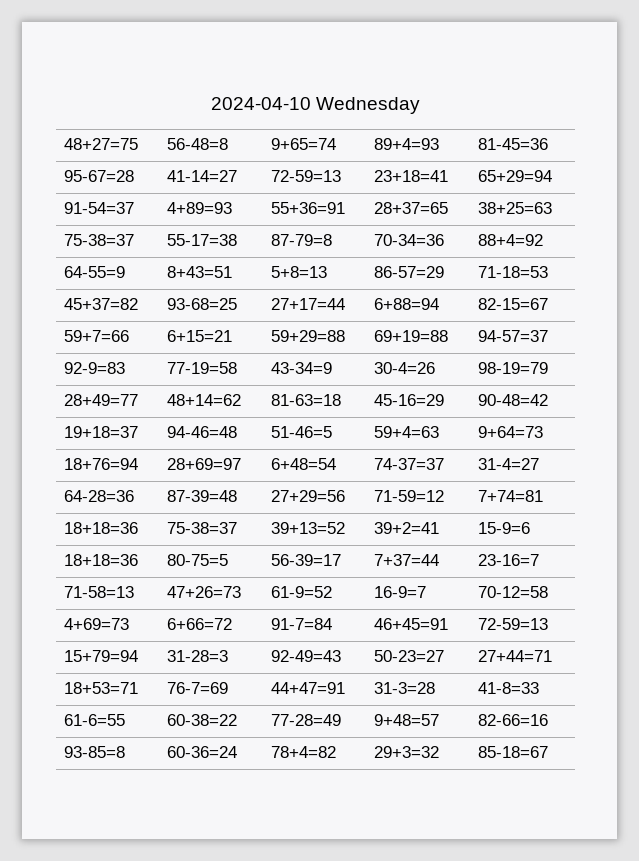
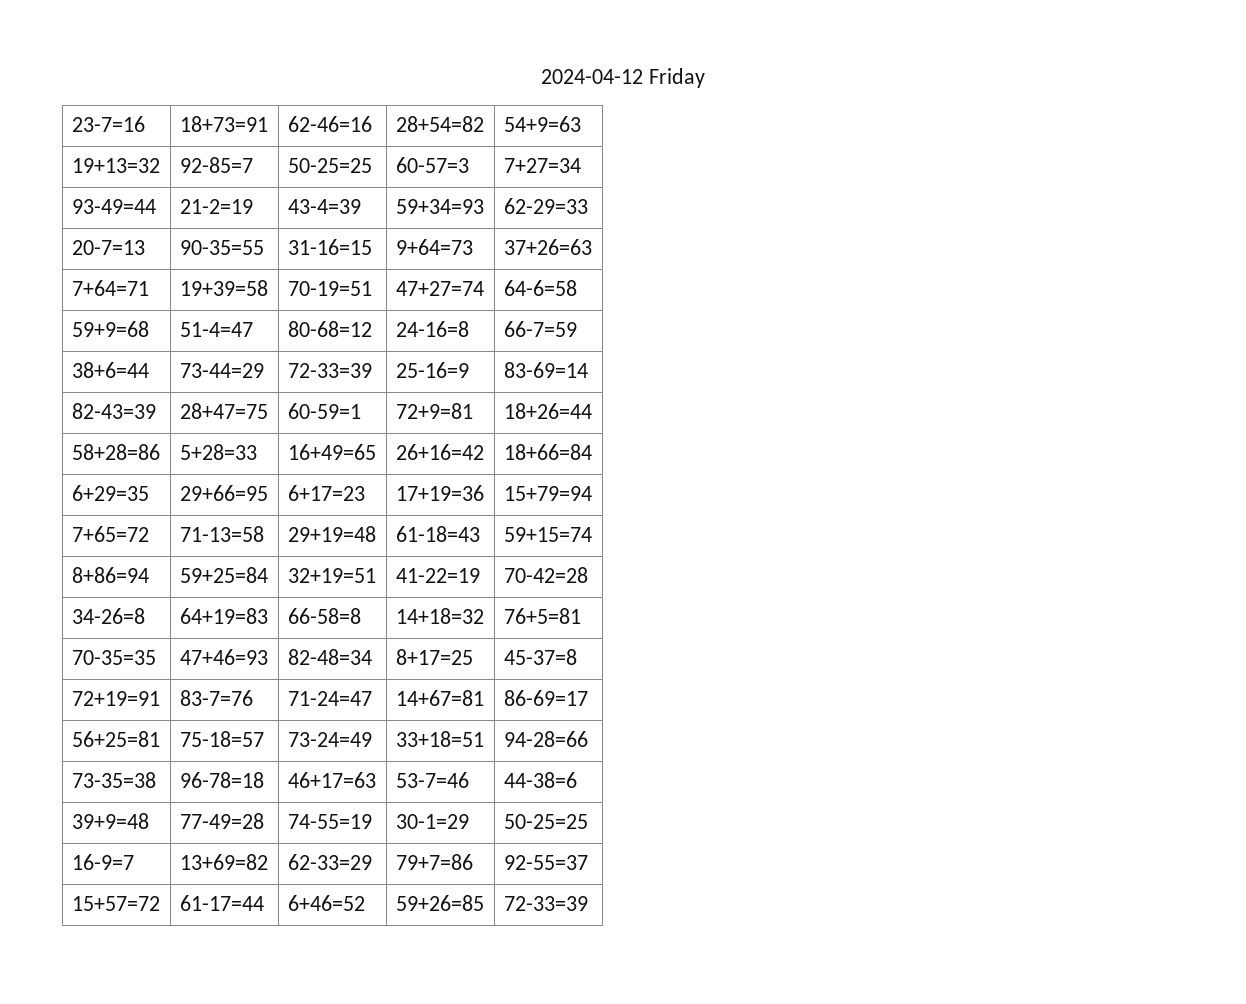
[210,97,421,114] [64,138,139,150] [167,138,229,150] [271,138,337,150] [374,138,440,150] [478,138,549,150] [64,170,135,182] [167,170,238,182] [271,170,342,182] [374,170,449,182] [478,170,553,182] [64,202,135,214] [167,202,233,214] [271,202,346,214] [374,202,449,214] [478,202,553,214] [64,234,135,246] [167,234,238,246] [271,234,333,246] [374,234,445,246] [478,234,544,246] [64,266,126,278] [167,266,233,278] [271,266,328,278] [374,266,445,278] [478,266,549,278] [64,298,139,310] [167,298,238,310] [271,298,346,310] [374,298,440,310] [478,298,549,310] [64,330,130,342] [167,330,233,342] [271,330,346,342] [374,330,449,342] [478,330,549,342] [64,362,126,374] [167,362,238,374] [271,362,333,374] [374,362,436,374] [478,362,549,374] [64,394,139,406] [167,394,242,406] [271,394,342,406] [374,394,445,406] [478,394,549,406] [64,426,139,438] [167,426,238,438] [271,426,333,438] [374,426,440,438] [478,426,544,438] [64,458,139,470] [167,458,242,470] [271,458,337,470] [374,458,445,470] [478,458,540,470] [64,490,135,502] [167,490,238,502] [271,490,346,502] [374,490,445,502] [478,490,544,502] [64,522,139,534] [167,522,238,534] [271,522,346,534] [374,522,440,534] [478,522,531,534] [64,554,139,566] [167,554,229,566] [271,554,342,566] [374,554,440,566] [478,554,540,566] [64,586,135,598] [167,586,242,598] [271,586,333,598] [374,586,427,598] [478,586,549,598] [64,618,130,630] [167,618,233,630] [271,618,333,630] [374,618,449,630] [478,618,549,630] [64,650,139,662] [167,650,229,662] [271,650,342,662] [374,650,445,662] [478,650,553,662] [64,682,139,694] [167,682,229,694] [271,682,346,694] [374,682,436,694] [478,682,540,694] [64,714,126,726] [167,714,238,726] [271,714,342,726] [374,714,440,726] [478,714,549,726] [64,746,126,758] [167,746,238,758] [271,746,337,758] [374,746,440,758] [478,746,549,758] 2024-04-10 Wednesday // 48+27=75 | 56-48=8 | 9+65=74 | 89+4=93 | 81-45=36 // 95-67=28 | 41-14=27 | 72-59=13 | 23+18=41 | 65+29=94 // 91-54=37 | 4+89=93 | 55+36=91 | 28+37=65 | 38+25=63 // 75-38=37 | 55-17=38 | 87-79=8 | 70-34=36 | 88+4=92 // 64-55=9 | 8+43=51 | 5+8=13 | 86-57=29 | 71-18=53 // 45+37=82 | 93-68=25 | 27+17=44 | 6+88=94 | 82-15=67 // 59+7=66 | 6+15=21 | 59+29=88 | 69+19=88 | 94-57=37 // 92-9=83 | 77-19=58 | 43-34=9 | 30-4=26 | 98-19=79 // 28+49=77 | 48+14=62 | 81-63=18 | 45-16=29 | 90-48=42 // 19+18=37 | 94-46=48 | 51-46=5 | 59+4=63 | 9+64=73 // 18+76=94 | 28+69=97 | 6+48=54 | 74-37=37 | 31-4=27 // 64-28=36 | 87-39=48 | 27+29=56 | 71-59=12 | 7+74=81 // 18+18=36 | 75-38=37 | 39+13=52 | 39+2=41 | 15-9=6 // 18+18=36 | 80-75=5 | 56-39=17 | 7+37=44 | 23-16=7 // 71-58=13 | 47+26=73 | 61-9=52 | 16-9=7 | 70-12=58 // 4+69=73 | 6+66=72 | 91-7=84 | 46+45=91 | 72-59=13 // 15+79=94 | 31-28=3 | 92-49=43 | 50-23=27 | 27+44=71 // 18+53=71 | 76-7=69 | 44+47=91 | 31-3=28 | 41-8=33 // 61-6=55 | 60-38=22 | 77-28=49 | 9+48=57 | 82-66=16 // 93-85=8 | 60-36=24 | 78+4=82 | 29+3=32 | 85-18=67 -> [541,68,705,88] [71,116,145,132] [179,116,268,132] [287,116,372,132] [395,116,484,132] [503,116,581,132] [71,158,160,173] [179,157,253,173] [287,158,372,173] [395,157,469,173] [503,158,581,173] [71,199,156,214] [179,199,253,214] [287,199,361,214] [395,199,484,214] [503,198,588,214] [71,240,145,255] [179,240,264,255] [287,239,372,255] [395,239,473,255] [503,239,592,255] [71,280,149,296] [179,280,268,296] [287,281,372,296] [395,281,484,296] [503,280,577,296] [71,321,149,337] [179,322,253,337] [287,321,372,337] [395,321,469,337] [503,321,577,337] [71,362,149,378] [179,363,264,378] [287,363,372,378] [395,362,469,378] [503,362,588,378] [71,403,156,419] [179,403,268,419] [287,403,361,419] [395,403,473,419] [503,403,592,419] [71,444,160,460] [179,444,257,460] [287,444,376,460] [395,444,484,460] [503,444,592,460] [71,485,149,501] [179,485,268,501] [287,485,365,501] [395,485,484,501] [503,486,592,501] [71,526,149,542] [179,526,264,542] [287,526,376,542] [395,526,480,542] [503,527,592,542] [71,567,149,583] [179,567,268,583] [287,568,376,583] [395,568,480,583] [503,567,588,583] [71,608,145,624] [179,608,268,624] [287,608,361,624] [395,608,484,624] [503,608,581,624] [71,650,156,665] [179,649,268,665] [287,649,372,665] [395,649,473,665] [503,649,577,665] [71,691,160,706] [179,690,253,706] [287,691,372,706] [395,690,484,706] [503,690,588,706] [71,731,160,747] [179,731,264,747] [287,732,372,747] [395,731,484,747] [503,731,588,747] [71,772,156,788] [179,772,264,788] [287,772,376,788] [395,772,469,788] [503,772,577,788] [71,813,149,829] [179,813,264,829] [287,814,372,829] [395,814,469,829] [503,814,588,829] [71,854,134,870] [179,854,268,870] [287,854,372,870] [395,854,473,870] [503,855,588,870] [71,896,160,911] [179,895,264,911] [287,895,365,911] [395,895,484,911] [503,896,588,911] 2024-04-12 Friday // 23-7=16 | 18+73=91 | 62-46=16 | 28+54=82 | 54+9=63 // 19+13=32 | 92-85=7 | 50-25=25 | 60-57=3 | 7+27=34 // 93-49=44 | 21-2=19 | 43-4=39 | 59+34=93 | 62-29=33 // 20-7=13 | 90-35=55 | 31-16=15 | 9+64=73 | 37+26=63 // 7+64=71 | 19+39=58 | 70-19=51 | 47+27=74 | 64-6=58 // 59+9=68 | 51-4=47 | 80-68=12 | 24-16=8 | 66-7=59 // 38+6=44 | 73-44=29 | 72-33=39 | 25-16=9 | 83-69=14 // 82-43=39 | 28+47=75 | 60-59=1 | 72+9=81 | 18+26=44 // 58+28=86 | 5+28=33 | 16+49=65 | 26+16=42 | 18+66=84 // 6+29=35 | 29+66=95 | 6+17=23 | 17+19=36 | 15+79=94 // 7+65=72 | 71-13=58 | 29+19=48 | 61-18=43 | 59+15=74 // 8+86=94 | 59+25=84 | 32+19=51 | 41-22=19 | 70-42=28 // 34-26=8 | 64+19=83 | 66-58=8 | 14+18=32 | 76+5=81 // 70-35=35 | 47+46=93 | 82-48=34 | 8+17=25 | 45-37=8 // 72+19=91 | 83-7=76 | 71-24=47 | 14+67=81 | 86-69=17 // 56+25=81 | 75-18=57 | 73-24=49 | 33+18=51 | 94-28=66 // 73-35=38 | 96-78=18 | 46+17=63 | 53-7=46 | 44-38=6 // 39+9=48 | 77-49=28 | 74-55=19 | 30-1=29 | 50-25=25 // 16-9=7 | 13+69=82 | 62-33=29 | 79+7=86 | 92-55=37 // 15+57=72 | 61-17=44 | 6+46=52 | 59+26=85 | 72-33=39

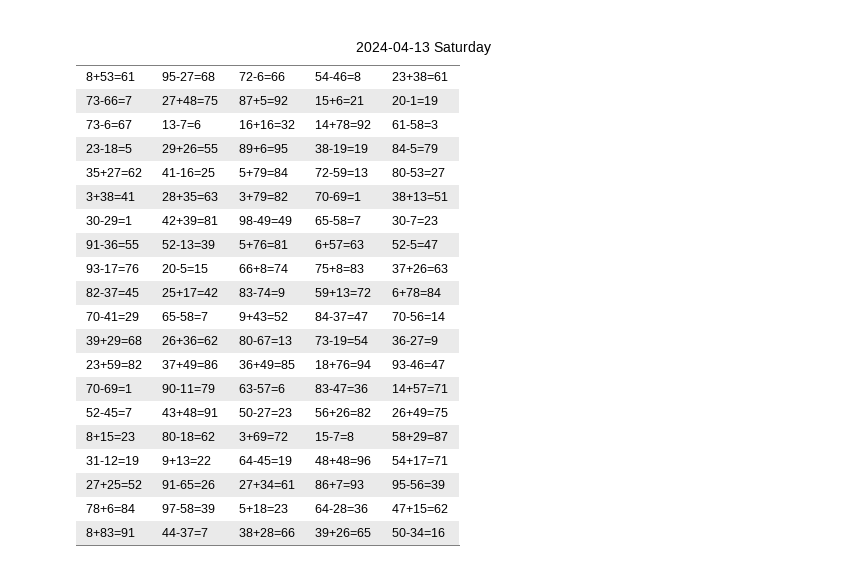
[541,68,705,88] [71,116,145,132] [179,116,268,132] [287,116,372,132] [395,116,484,132] [503,116,581,132] [71,158,160,173] [179,157,253,173] [287,158,372,173] [395,157,469,173] [503,158,581,173] [71,199,156,214] [179,199,253,214] [287,199,361,214] [395,199,484,214] [503,198,588,214] [71,240,145,255] [179,240,264,255] [287,239,372,255] [395,239,473,255] [503,239,592,255] [71,280,149,296] [179,280,268,296] [287,281,372,296] [395,281,484,296] [503,280,577,296] [71,321,149,337] [179,322,253,337] [287,321,372,337] [395,321,469,337] [503,321,577,337] [71,362,149,378] [179,363,264,378] [287,363,372,378] [395,362,469,378] [503,362,588,378] [71,403,156,419] [179,403,268,419] [287,403,361,419] [395,403,473,419] [503,403,592,419] [71,444,160,460] [179,444,257,460] [287,444,376,460] [395,444,484,460] [503,444,592,460] [71,485,149,501] [179,485,268,501] [287,485,365,501] [395,485,484,501] [503,486,592,501] [71,526,149,542] [179,526,264,542] [287,526,376,542] [395,526,480,542] [503,527,592,542] [71,567,149,583] [179,567,268,583] [287,568,376,583] [395,568,480,583] [503,567,588,583] [71,608,145,624] [179,608,268,624] [287,608,361,624] [395,608,484,624] [503,608,581,624] [71,650,156,665] [179,649,268,665] [287,649,372,665] [395,649,473,665] [503,649,577,665] [71,691,160,706] [179,690,253,706] [287,691,372,706] [395,690,484,706] [503,690,588,706] [71,731,160,747] [179,731,264,747] [287,732,372,747] [395,731,484,747] [503,731,588,747] [71,772,156,788] [179,772,264,788] [287,772,376,788] [395,772,469,788] [503,772,577,788] [71,813,149,829] [179,813,264,829] [287,814,372,829] [395,814,469,829] [503,814,588,829] [71,854,134,870] [179,854,268,870] [287,854,372,870] [395,854,473,870] [503,855,588,870] [71,896,160,911] [179,895,264,911] [287,895,365,911] [395,895,484,911] [503,896,588,911] 2024-04-12 Friday // 23-7=16 | 18+73=91 | 62-46=16 | 28+54=82 | 54+9=63 // 19+13=32 | 92-85=7 | 50-25=25 | 60-57=3 | 7+27=34 // 93-49=44 | 21-2=19 | 43-4=39 | 59+34=93 | 62-29=33 // 20-7=13 | 90-35=55 | 31-16=15 | 9+64=73 | 37+26=63 // 7+64=71 | 19+39=58 | 70-19=51 | 47+27=74 | 64-6=58 // 59+9=68 | 51-4=47 | 80-68=12 | 24-16=8 | 66-7=59 // 38+6=44 | 73-44=29 | 72-33=39 | 25-16=9 | 83-69=14 // 82-43=39 | 28+47=75 | 60-59=1 | 72+9=81 | 18+26=44 // 58+28=86 | 5+28=33 | 16+49=65 | 26+16=42 | 18+66=84 // 6+29=35 | 29+66=95 | 6+17=23 | 17+19=36 | 15+79=94 // 7+65=72 | 71-13=58 | 29+19=48 | 61-18=43 | 59+15=74 // 8+86=94 | 59+25=84 | 32+19=51 | 41-22=19 | 70-42=28 // 34-26=8 | 64+19=83 | 66-58=8 | 14+18=32 | 76+5=81 // 70-35=35 | 47+46=93 | 82-48=34 | 8+17=25 | 45-37=8 // 72+19=91 | 83-7=76 | 71-24=47 | 14+67=81 | 86-69=17 // 56+25=81 | 75-18=57 | 73-24=49 | 33+18=51 | 94-28=66 // 73-35=38 | 96-78=18 | 46+17=63 | 53-7=46 | 44-38=6 // 39+9=48 | 77-49=28 | 74-55=19 | 30-1=29 | 50-25=25 // 16-9=7 | 13+69=82 | 62-33=29 | 79+7=86 | 92-55=37 // 15+57=72 | 61-17=44 | 6+46=52 | 59+26=85 | 72-33=39 -> [356,41,491,55] [85,72,135,81] [161,72,215,81] [238,72,285,81] [314,72,361,81] [391,72,448,81] [85,96,132,105] [161,96,218,105] [238,96,288,105] [314,96,364,105] [391,96,438,105] [85,120,132,129] [161,120,201,129] [238,120,295,129] [314,120,371,129] [391,120,438,129] [85,144,132,153] [161,144,218,153] [238,144,288,153] [314,144,368,153] [391,144,438,153] [85,168,142,177] [161,168,215,177] [238,168,288,177] [314,168,368,177] [391,168,445,177] [85,192,135,201] [161,192,218,201] [238,192,288,201] [314,192,361,201] [391,192,448,201] [85,216,132,225] [161,216,218,225] [238,216,292,225] [314,216,361,225] [391,216,438,225] [85,240,139,249] [161,240,215,249] [238,240,288,249] [314,240,364,249] [391,240,438,249] [85,264,139,273] [161,264,208,273] [238,264,288,273] [314,264,364,273] [391,264,448,273] [85,288,139,297] [161,288,218,297] [238,288,285,297] [314,288,371,297] [391,288,441,297] [85,312,139,321] [161,312,208,321] [238,312,288,321] [314,312,368,321] [391,312,445,321] [85,336,142,345] [161,336,218,345] [238,336,292,345] [314,336,368,345] [391,336,438,345] [85,360,142,369] [161,360,218,369] [238,360,295,369] [314,360,371,369] [391,360,445,369] [85,384,132,393] [161,384,215,393] [238,384,285,393] [314,384,368,393] [391,384,448,393] [85,408,132,417] [161,408,218,417] [238,408,292,417] [314,408,371,417] [391,408,448,417] [85,432,135,441] [161,432,215,441] [238,432,288,441] [314,432,354,441] [391,432,448,441] [85,456,139,465] [161,456,211,465] [238,456,292,465] [314,456,371,465] [391,456,448,465] [85,480,142,489] [161,480,215,489] [238,480,295,489] [314,480,364,489] [391,480,445,489] [85,504,135,513] [161,504,215,513] [238,504,288,513] [314,504,368,513] [391,504,448,513] [85,528,135,537] [161,528,208,537] [238,528,295,537] [314,528,371,537] [391,528,445,537] 2024-04-13 Saturday // 8+53=61 | 95-27=68 | 72-6=66 | 54-46=8 | 23+38=61 // 73-66=7 | 27+48=75 | 87+5=92 | 15+6=21 | 20-1=19 // 73-6=67 | 13-7=6 | 16+16=32 | 14+78=92 | 61-58=3 // 23-18=5 | 29+26=55 | 89+6=95 | 38-19=19 | 84-5=79 // 35+27=62 | 41-16=25 | 5+79=84 | 72-59=13 | 80-53=27 // 3+38=41 | 28+35=63 | 3+79=82 | 70-69=1 | 38+13=51 // 30-29=1 | 42+39=81 | 98-49=49 | 65-58=7 | 30-7=23 // 91-36=55 | 52-13=39 | 5+76=81 | 6+57=63 | 52-5=47 // 93-17=76 | 20-5=15 | 66+8=74 | 75+8=83 | 37+26=63 // 82-37=45 | 25+17=42 | 83-74=9 | 59+13=72 | 6+78=84 // 70-41=29 | 65-58=7 | 9+43=52 | 84-37=47 | 70-56=14 // 39+29=68 | 26+36=62 | 80-67=13 | 73-19=54 | 36-27=9 // 23+59=82 | 37+49=86 | 36+49=85 | 18+76=94 | 93-46=47 // 70-69=1 | 90-11=79 | 63-57=6 | 83-47=36 | 14+57=71 // 52-45=7 | 43+48=91 | 50-27=23 | 56+26=82 | 26+49=75 // 8+15=23 | 80-18=62 | 3+69=72 | 15-7=8 | 58+29=87 // 31-12=19 | 9+13=22 | 64-45=19 | 48+48=96 | 54+17=71 // 27+25=52 | 91-65=26 | 27+34=61 | 86+7=93 | 95-56=39 // 78+6=84 | 97-58=39 | 5+18=23 | 64-28=36 | 47+15=62 // 8+83=91 | 44-37=7 | 38+28=66 | 39+26=65 | 50-34=16

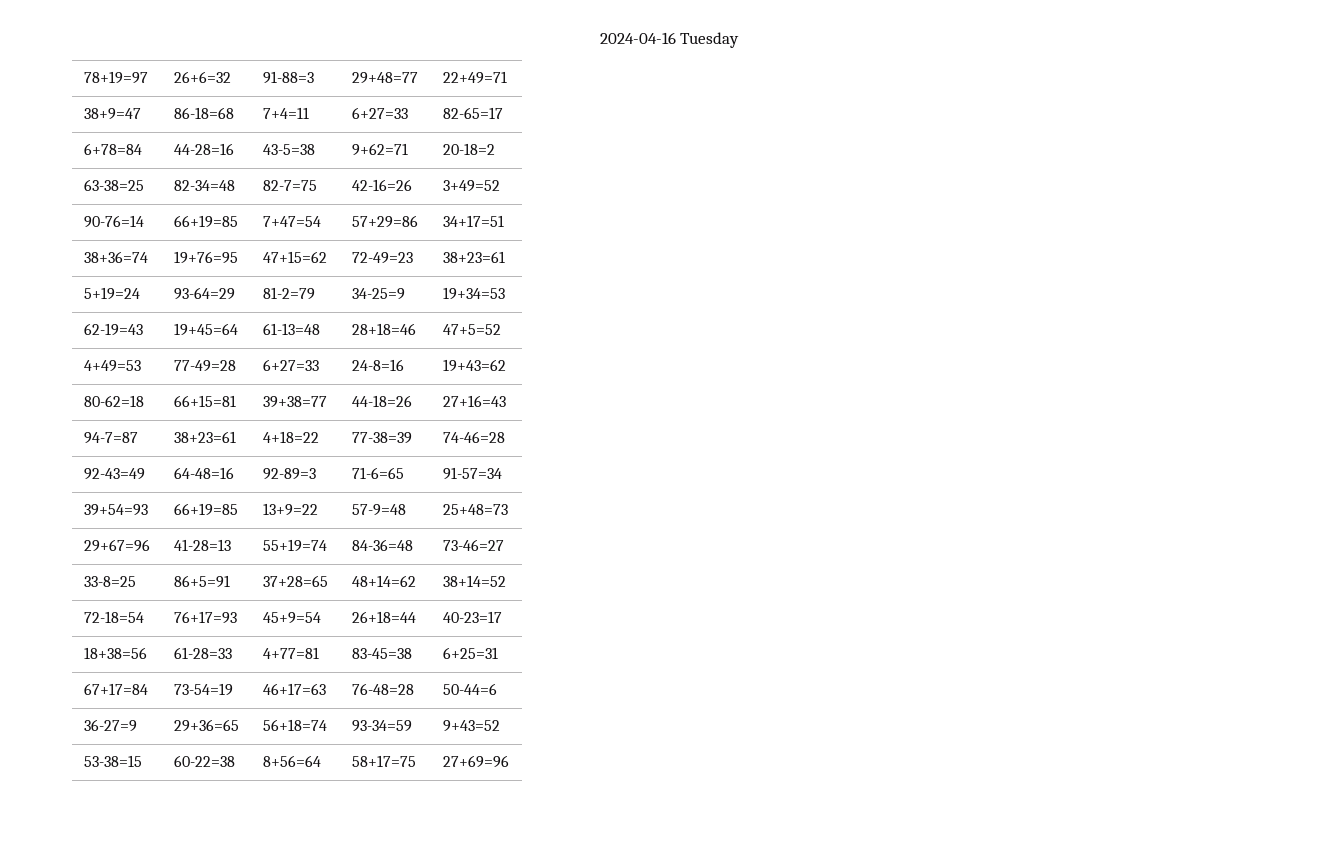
[356,41,491,55] [85,72,135,81] [161,72,215,81] [238,72,285,81] [314,72,361,81] [391,72,448,81] [85,96,132,105] [161,96,218,105] [238,96,288,105] [314,96,364,105] [391,96,438,105] [85,120,132,129] [161,120,201,129] [238,120,295,129] [314,120,371,129] [391,120,438,129] [85,144,132,153] [161,144,218,153] [238,144,288,153] [314,144,368,153] [391,144,438,153] [85,168,142,177] [161,168,215,177] [238,168,288,177] [314,168,368,177] [391,168,445,177] [85,192,135,201] [161,192,218,201] [238,192,288,201] [314,192,361,201] [391,192,448,201] [85,216,132,225] [161,216,218,225] [238,216,292,225] [314,216,361,225] [391,216,438,225] [85,240,139,249] [161,240,215,249] [238,240,288,249] [314,240,364,249] [391,240,438,249] [85,264,139,273] [161,264,208,273] [238,264,288,273] [314,264,364,273] [391,264,448,273] [85,288,139,297] [161,288,218,297] [238,288,285,297] [314,288,371,297] [391,288,441,297] [85,312,139,321] [161,312,208,321] [238,312,288,321] [314,312,368,321] [391,312,445,321] [85,336,142,345] [161,336,218,345] [238,336,292,345] [314,336,368,345] [391,336,438,345] [85,360,142,369] [161,360,218,369] [238,360,295,369] [314,360,371,369] [391,360,445,369] [85,384,132,393] [161,384,215,393] [238,384,285,393] [314,384,368,393] [391,384,448,393] [85,408,132,417] [161,408,218,417] [238,408,292,417] [314,408,371,417] [391,408,448,417] [85,432,135,441] [161,432,215,441] [238,432,288,441] [314,432,354,441] [391,432,448,441] [85,456,139,465] [161,456,211,465] [238,456,292,465] [314,456,371,465] [391,456,448,465] [85,480,142,489] [161,480,215,489] [238,480,295,489] [314,480,364,489] [391,480,445,489] [85,504,135,513] [161,504,215,513] [238,504,288,513] [314,504,368,513] [391,504,448,513] [85,528,135,537] [161,528,208,537] [238,528,295,537] [314,528,371,537] [391,528,445,537] 2024-04-13 Saturday // 8+53=61 | 95-27=68 | 72-6=66 | 54-46=8 | 23+38=61 // 73-66=7 | 27+48=75 | 87+5=92 | 15+6=21 | 20-1=19 // 73-6=67 | 13-7=6 | 16+16=32 | 14+78=92 | 61-58=3 // 23-18=5 | 29+26=55 | 89+6=95 | 38-19=19 | 84-5=79 // 35+27=62 | 41-16=25 | 5+79=84 | 72-59=13 | 80-53=27 // 3+38=41 | 28+35=63 | 3+79=82 | 70-69=1 | 38+13=51 // 30-29=1 | 42+39=81 | 98-49=49 | 65-58=7 | 30-7=23 // 91-36=55 | 52-13=39 | 5+76=81 | 6+57=63 | 52-5=47 // 93-17=76 | 20-5=15 | 66+8=74 | 75+8=83 | 37+26=63 // 82-37=45 | 25+17=42 | 83-74=9 | 59+13=72 | 6+78=84 // 70-41=29 | 65-58=7 | 9+43=52 | 84-37=47 | 70-56=14 // 39+29=68 | 26+36=62 | 80-67=13 | 73-19=54 | 36-27=9 // 23+59=82 | 37+49=86 | 36+49=85 | 18+76=94 | 93-46=47 // 70-69=1 | 90-11=79 | 63-57=6 | 83-47=36 | 14+57=71 // 52-45=7 | 43+48=91 | 50-27=23 | 56+26=82 | 26+49=75 // 8+15=23 | 80-18=62 | 3+69=72 | 15-7=8 | 58+29=87 // 31-12=19 | 9+13=22 | 64-45=19 | 48+48=96 | 54+17=71 // 27+25=52 | 91-65=26 | 27+34=61 | 86+7=93 | 95-56=39 // 78+6=84 | 97-58=39 | 5+18=23 | 64-28=36 | 47+15=62 // 8+83=91 | 44-37=7 | 38+28=66 | 39+26=65 | 50-34=16 -> [599,32,740,48] [83,71,148,84] [173,71,231,83] [262,71,314,84] [351,72,418,84] [442,71,507,84] [83,108,141,120] [173,107,234,119] [262,107,309,119] [351,107,408,119] [442,107,503,119] [83,143,142,155] [173,143,234,155] [262,144,315,155] [351,143,408,156] [442,143,495,155] [83,179,144,191] [173,180,235,191] [262,180,317,191] [351,179,412,191] [442,180,500,192] [83,215,144,228] [173,215,238,228] [262,216,321,227] [351,215,418,228] [442,215,504,227] [83,251,148,263] [173,251,238,264] [262,251,327,263] [351,252,413,264] [442,251,505,263] [83,287,140,300] [173,287,235,300] [262,287,315,300] [351,288,405,300] [442,287,505,300] [83,323,143,336] [173,323,238,336] [262,323,320,335] [351,323,416,335] [442,324,501,335] [83,360,141,372] [173,360,236,372] [262,359,319,371] [351,359,404,371] [442,359,506,372] [83,395,144,407] [173,395,236,407] [262,396,327,408] [351,395,412,407] [442,395,506,407] [83,432,138,444] [173,431,236,443] [262,431,319,443] [351,432,412,444] [442,431,505,443] [83,468,145,480] [173,467,234,479] [262,468,316,480] [351,467,404,479] [442,467,502,480] [83,504,148,516] [173,503,238,516] [262,503,318,516] [351,504,406,516] [442,504,508,515] [83,539,150,552] [173,539,231,551] [262,539,327,552] [351,539,413,551] [442,539,504,551] [83,576,136,587] [173,575,230,588] [262,575,328,587] [351,575,416,587] [442,575,506,587] [83,611,144,623] [173,611,237,624] [262,612,321,624] [351,611,416,623] [442,611,502,623] [83,647,147,659] [173,647,232,659] [262,647,319,659] [351,648,412,659] [442,647,498,659] [83,683,148,695] [173,683,233,696] [262,683,326,695] [351,683,414,695] [442,683,497,695] [83,719,137,732] [173,719,239,732] [262,719,327,731] [351,720,412,732] [442,720,500,732] [83,755,142,767] [173,755,235,767] [262,755,321,767] [351,755,416,767] [442,755,509,768] 2024-04-16 Tuesday // 78+19=97 | 26+6=32 | 91-88=3 | 29+48=77 | 22+49=71 // 38+9=47 | 86-18=68 | 7+4=11 | 6+27=33 | 82-65=17 // 6+78=84 | 44-28=16 | 43-5=38 | 9+62=71 | 20-18=2 // 63-38=25 | 82-34=48 | 82-7=75 | 42-16=26 | 3+49=52 // 90-76=14 | 66+19=85 | 7+47=54 | 57+29=86 | 34+17=51 // 38+36=74 | 19+76=95 | 47+15=62 | 72-49=23 | 38+23=61 // 5+19=24 | 93-64=29 | 81-2=79 | 34-25=9 | 19+34=53 // 62-19=43 | 19+45=64 | 61-13=48 | 28+18=46 | 47+5=52 // 4+49=53 | 77-49=28 | 6+27=33 | 24-8=16 | 19+43=62 // 80-62=18 | 66+15=81 | 39+38=77 | 44-18=26 | 27+16=43 // 94-7=87 | 38+23=61 | 4+18=22 | 77-38=39 | 74-46=28 // 92-43=49 | 64-48=16 | 92-89=3 | 71-6=65 | 91-57=34 // 39+54=93 | 66+19=85 | 13+9=22 | 57-9=48 | 25+48=73 // 29+67=96 | 41-28=13 | 55+19=74 | 84-36=48 | 73-46=27 // 33-8=25 | 86+5=91 | 37+28=65 | 48+14=62 | 38+14=52 // 72-18=54 | 76+17=93 | 45+9=54 | 26+18=44 | 40-23=17 // 18+38=56 | 61-28=33 | 4+77=81 | 83-45=38 | 6+25=31 // 67+17=84 | 73-54=19 | 46+17=63 | 76-48=28 | 50-44=6 // 36-27=9 | 29+36=65 | 56+18=74 | 93-34=59 | 9+43=52 // 53-38=15 | 60-22=38 | 8+56=64 | 58+17=75 | 27+69=96

